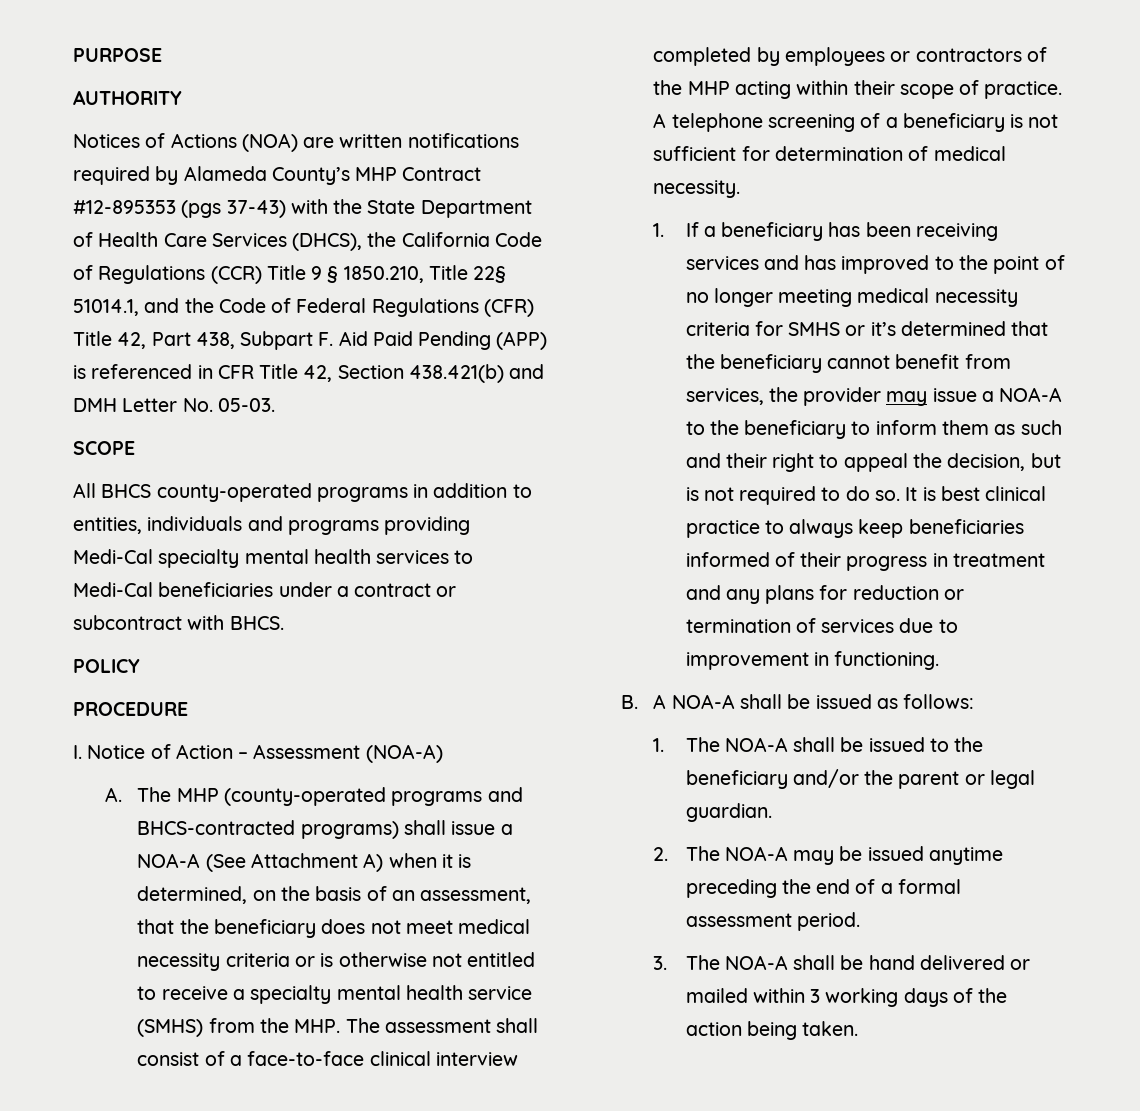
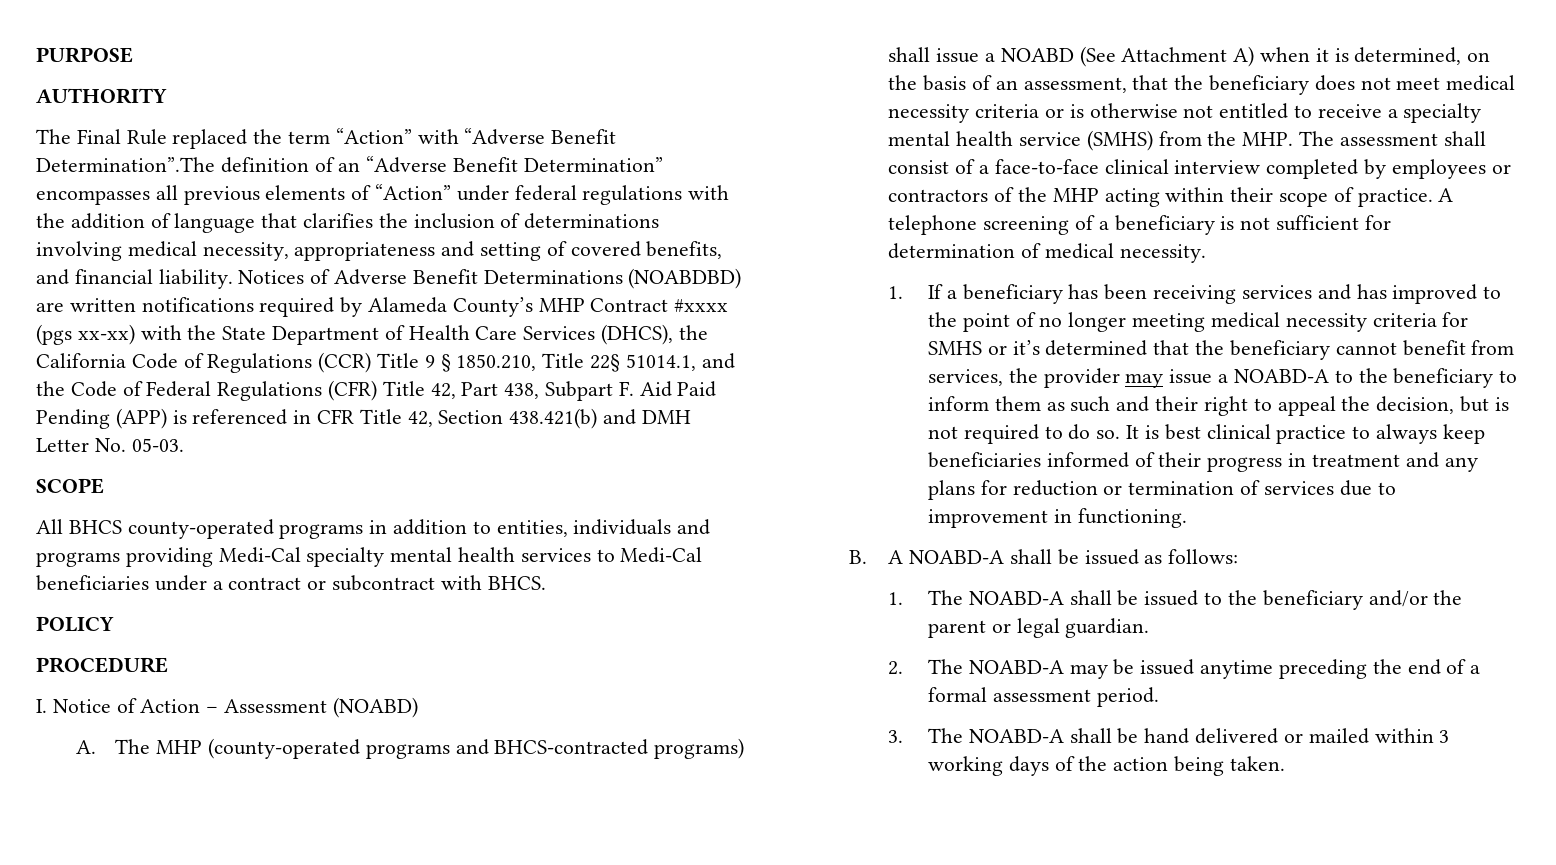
[73,133,298,152] Notices of Actions (NOA) -> [36,128,617,149] [36,156,663,173] [36,184,730,205] [36,213,660,233] [36,241,723,261] [36,268,742,289] The Final Rule replaced the term “Action” with “Adverse Benefit Determination”.The definition of an “Adverse Benefit Determination” encompasses all previous elements of “Action” under federal regulations with the addition of language that clarifies the inclusion of determinations involving medical necessity, appropriateness and setting of covered benefits, and financial liability. Notices of Adverse Benefit Determinations (NOABDBD)
[73,200,286,218] #12-895353 (pgs 37-43) -> [674,299,729,312] [36,324,135,345] #xxxx (pgs xx-xx)
[365,744,443,763] (NOA-A) -> [332,697,418,718] (NOABD)
[137,853,201,868] NOA-A -> [1000,48,1074,62] NOABD
[999,387,1063,402] NOA-A -> [1233,369,1329,383] NOABD-A
[671,694,735,709] NOA-A -> [909,550,1005,564] NOABD-A
[724,737,788,752] NOA-A -> [968,591,1064,605] NOABD-A
[724,846,788,861] NOA-A -> [968,660,1064,674] NOABD-A
[724,955,788,970] NOA-A -> [968,729,1064,743] NOABD-A

